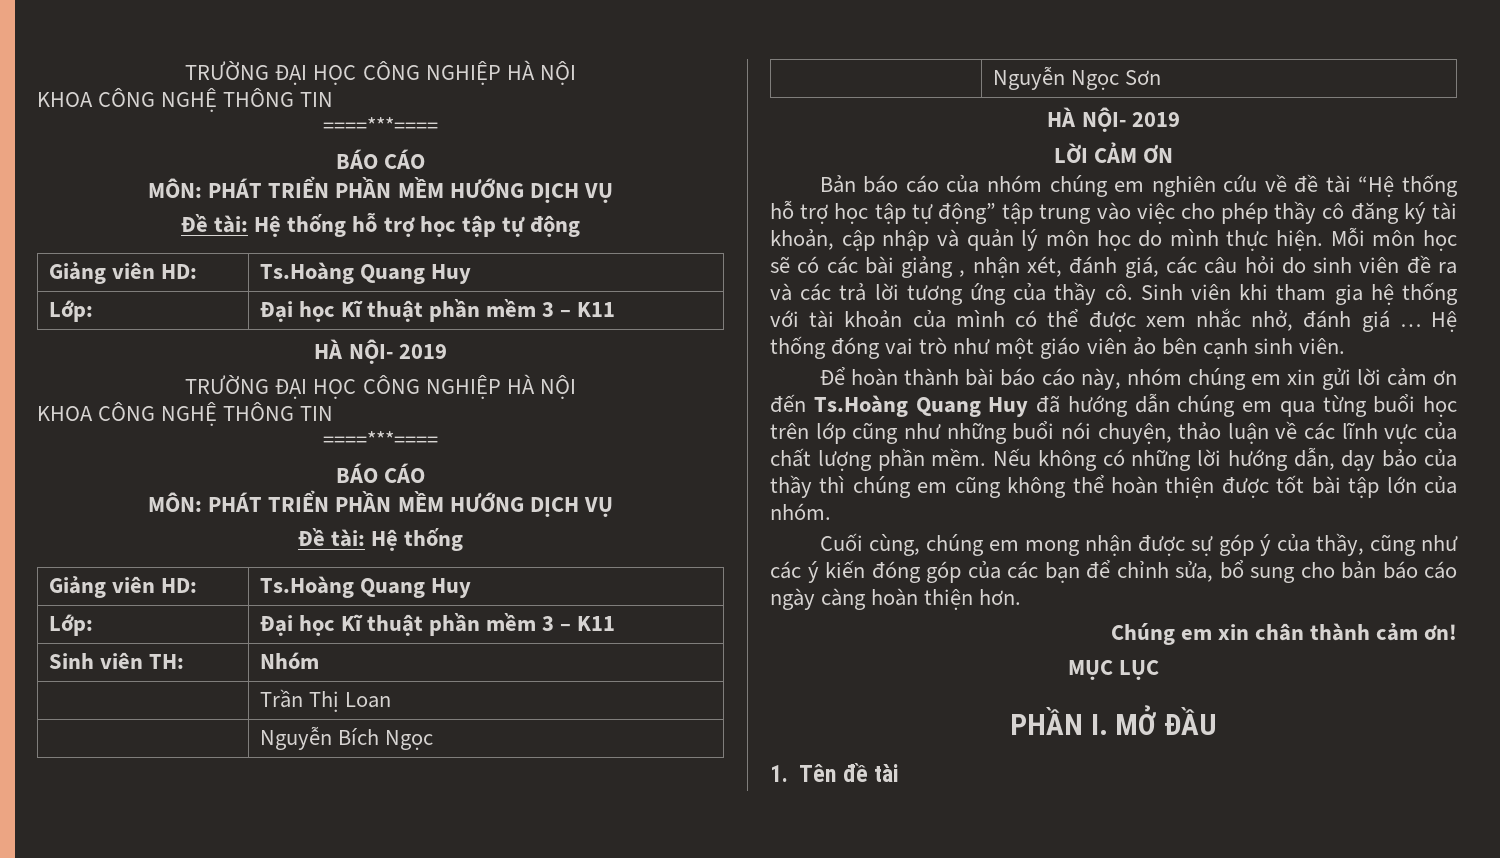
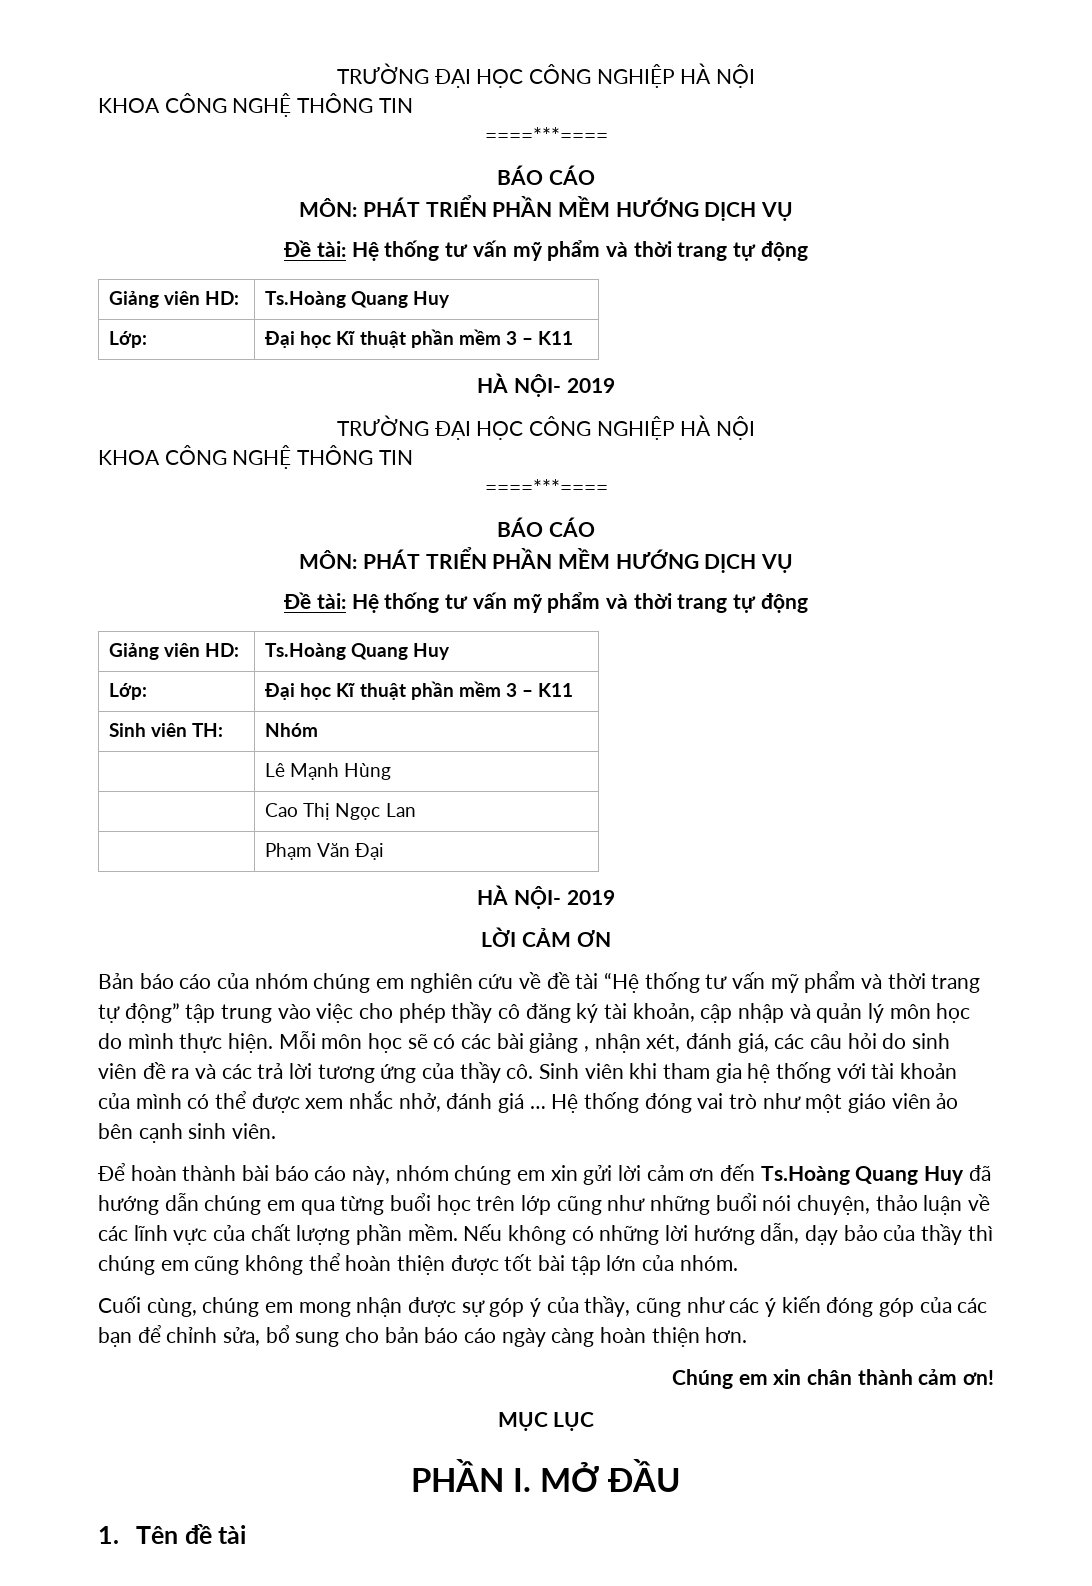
[352,213,496,237] hỗ trợ học tập -> [445,240,728,261] tư vấn mỹ phẩm và thời trang
(464, 539) none -> [445,592,808,613] tư vấn mỹ phẩm và thời trang tự động
[259,689,391,712] [259,726,433,750] [992,66,1161,90] Trần Thị Loan // | Nguyễn Bích Ngọc // | Nguyễn Ngọc Sơn -> [265,763,392,780] [265,803,416,820] [265,843,385,860] Lê Mạnh Hùng // | Cao Thị Ngọc Lan // | Phạm Văn Đại
[770,200,906,224] hỗ trợ học tập -> [705,971,981,993] tư vấn mỹ phẩm và thời trang

